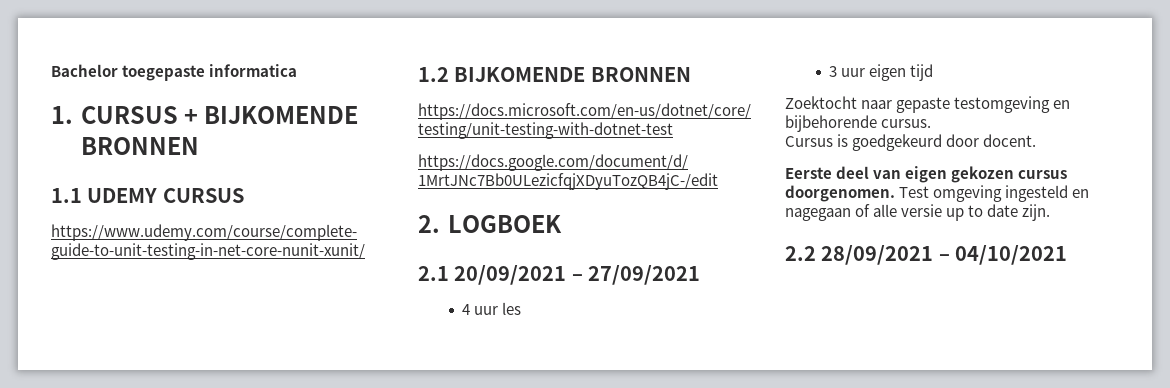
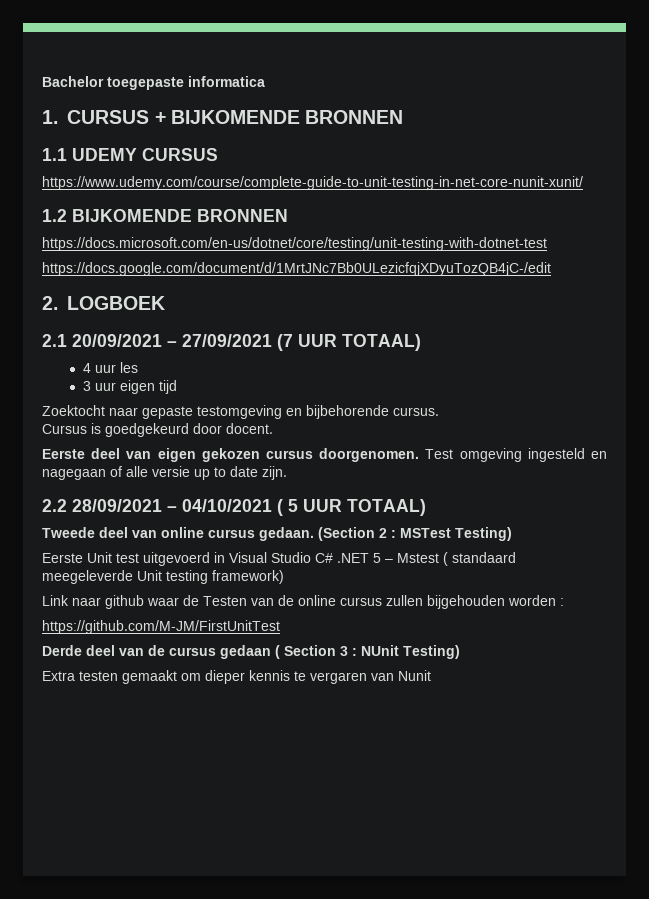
(701, 275) none -> [277,334,421,351] (7 UUR TOTAAL)
(1068, 255) none -> [277,499,426,516] [42,527,512,541] [42,552,516,566] [42,570,284,584] [42,595,564,609] [42,620,280,634] [42,645,460,659] [42,670,431,684] ( 5 UUR TOTAAL) // Tweede deel van online cursus gedaan. (Section 2 : MSTest Testing) // Eerste Unit test uitgevoerd in Visual Studio C# .NET 5 – Mstest ( standaard meegeleverde Unit testing framework) // Link naar github waar de Testen van de online cursus zullen bijgehouden worden : // https://github.com/M-JM/FirstUnitTest // Derde deel van de cursus gedaan ( Section 3 : NUnit Testing) // Extra testen gemaakt om dieper kennis te vergaren van Nunit

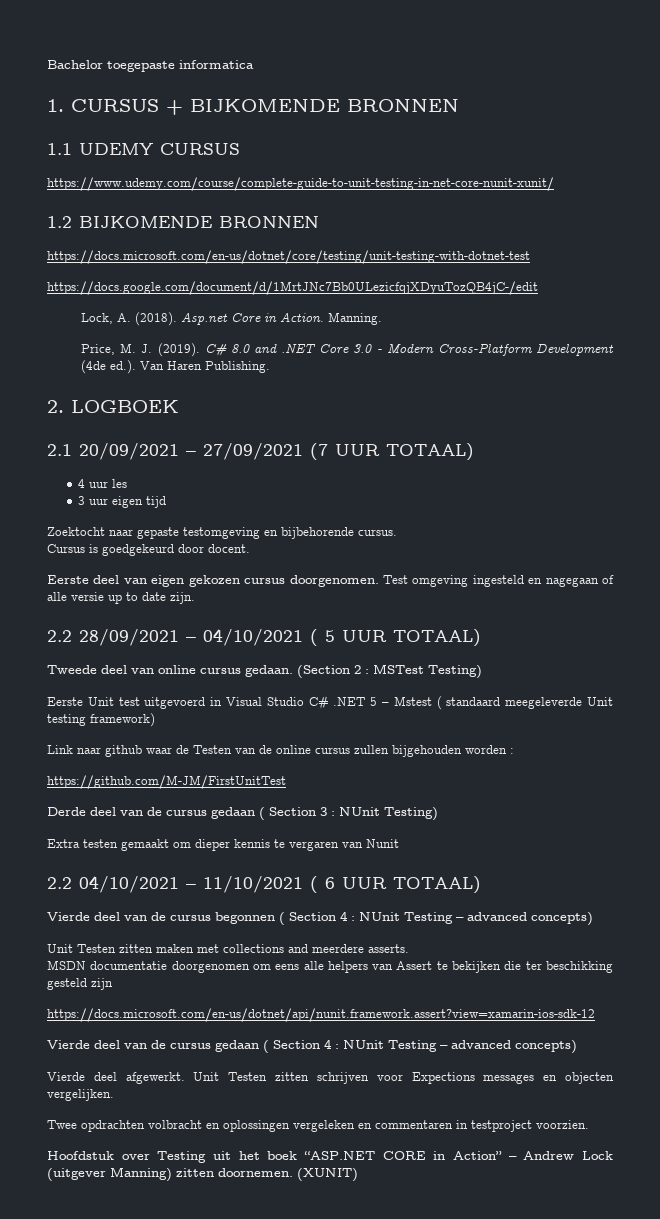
(551, 269) none -> [81,312,383,326] [81,343,614,357] [81,360,271,374] // Lock, A. (2018). Asp.net Core in Action. Manning. // Price, M. J. (2019). C# 8.0 and .NET Core 3.0 - Modern Cross-Platform Development (4de ed.). Van Haren Publishing.
(431, 675) none -> [47,876,481,894] [47,911,593,926] [47,944,409,953] [47,960,614,973] [47,978,113,990] [47,1008,595,1022] [47,1039,577,1054] [47,1072,614,1084] [47,1089,114,1101] [47,1120,589,1132] [47,1151,614,1163] [47,1167,358,1182] // 2.2 04/10/2021 – 11/10/2021 ( 6 UUR TOTAAL) // Vierde deel van de cursus begonnen ( Section 4 : NUnit Testing – advanced concepts) // Unit Testen zitten maken met collections and meerdere asserts. // MSDN documentatie doorgenomen om eens alle helpers van Assert te bekijken die ter beschikking gesteld zijn // https://docs.microsoft.com/en-us/dotnet/api/nunit.framework.assert?view=xamarin-ios-sdk-12 // Vierde deel van de cursus gedaan ( Section 4 : NUnit Testing – advanced concepts) // Vierde deel afgewerkt. Unit Testen zitten schrijven voor Expections messages en objecten vergelijken. // Twee opdrachten volbracht en oplossingen vergeleken en commentaren in testproject voorzien. // Hoofdstuk over Testing uit het boek “ASP.NET CORE in Action” – Andrew Lock (uitgever Manning) zitten doornemen. (XUNIT)

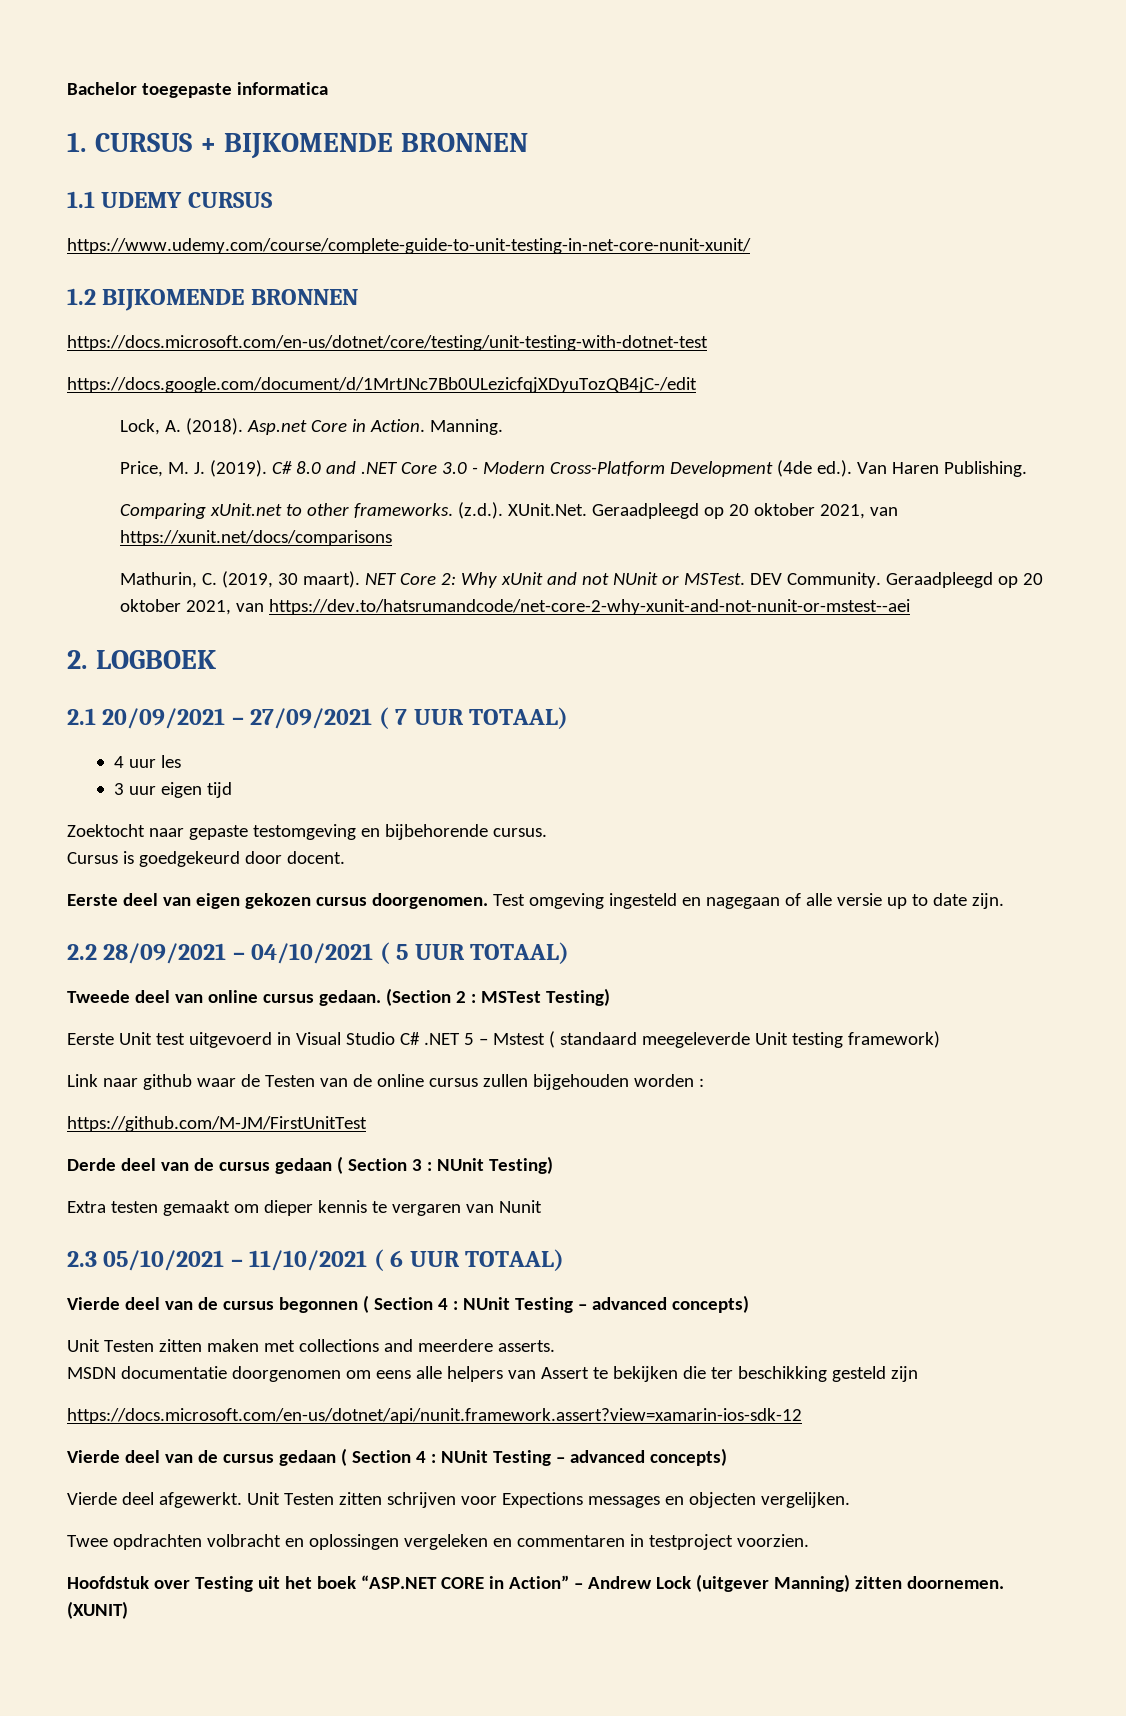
(271, 367) none -> [120,502,899,519] [120,530,393,546] [120,571,1043,588] [120,599,911,615] // Comparing xUnit.net to other frameworks. (z.d.). XUnit.Net. Geraadpleegd op 20 oktober 2021, van https://xunit.net/docs/comparisons // Mathurin, C. (2019, 30 maart). NET Core 2: Why xUnit and not NUnit or MSTest. DEV Community. Geraadpleegd op 20 oktober 2021, van https://dev.to/hatsrumandcode/net-core-2-why-xunit-and-not-nunit-or-mstest--aei
[310,443,328,460] (7 -> [378,707,408,729] ( 7
[47,876,179,893] 2.2 04/10/2021 -> [67,1250,225,1271] 2.3 05/10/2021

